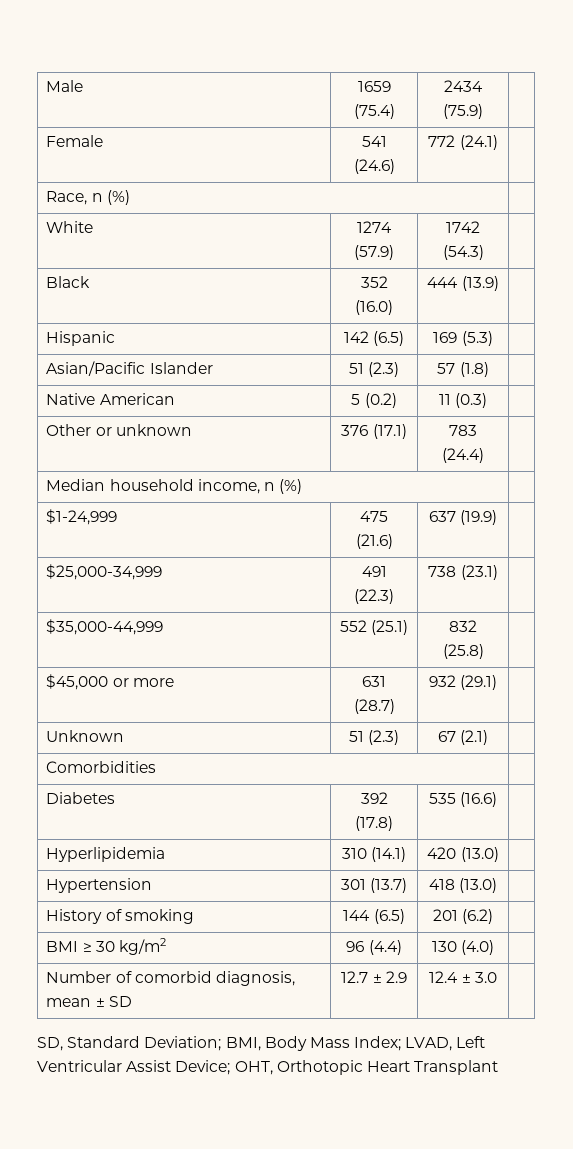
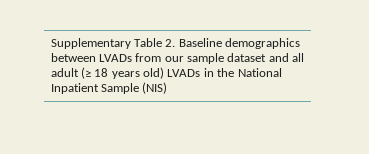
[46,80,84,92] [357,81,391,92] [353,104,395,119] [444,80,483,92] [443,104,483,119] [46,135,104,147] [361,136,387,147] [353,159,395,174] [428,135,498,150] [46,190,130,205] [46,221,94,233] [357,221,392,233] [354,245,394,260] [446,221,480,233] [442,245,484,260] [46,276,91,288] [360,276,388,288] [355,300,393,315] [427,276,499,291] [46,331,116,346] [343,331,405,346] [433,331,493,346] [46,361,213,376] [348,362,400,377] [437,362,489,377] [46,393,175,405] [351,393,397,408] [438,393,488,408] [46,424,192,436] [341,424,407,439] [449,425,477,436] [442,448,484,463] [46,479,303,494] [46,509,118,525] [360,511,388,522] [355,534,393,549] [428,510,498,525] [46,564,163,580] [361,566,387,577] [354,589,394,604] [428,565,498,580] [46,619,164,635] [339,620,409,635] [449,620,477,632] [442,644,484,659] [46,674,174,690] [362,676,386,687] [353,699,395,714] [428,675,498,690] [46,730,125,742] [348,730,400,745] [437,730,489,745] [46,761,157,773] [46,792,116,804] [360,792,388,804] [355,816,393,831] [428,792,498,807] [46,847,166,862] [341,847,407,862] [427,847,499,862] [46,878,153,893] [340,878,408,893] [428,878,498,893] [46,909,194,924] [343,909,405,924] [432,909,494,924] [46,938,166,955] [346,940,402,955] [431,940,495,955] [46,971,295,986] [46,996,132,1007] [341,971,407,983] [429,971,497,983] [37,1036,486,1051] [37,1060,499,1075] Male | 1659 (75.4) | 2434 (75.9) | // Female | 541 (24.6) | 772 (24.1) | // Race, n (%) | // White | 1274 (57.9) | 1742 (54.3) | // Black | 352 (16.0) | 444 (13.9) | // Hispanic | 142 (6.5) | 169 (5.3) | // Asian/Pacific Islander | 51 (2.3) | 57 (1.8) | // Native American | 5 (0.2) | 11 (0.3) | // Other or unknown | 376 (17.1) | 783 (24.4) | // Median household income, n (%) | // $1-24,999 | 475 (21.6) | 637 (19.9) | // $25,000-34,999 | 491 (22.3) | 738 (23.1) | // $35,000-44,999 | 552 (25.1) | 832 (25.8) | // $45,000 or more | 631 (28.7) | 932 (29.1) | // Unknown | 51 (2.3) | 67 (2.1) | // Comorbidities | // Diabetes | 392 (17.8) | 535 (16.6) | // Hyperlipidemia | 310 (14.1) | 420 (13.0) | // Hypertension | 301 (13.7) | 418 (13.0) | // History of smoking | 144 (6.5) | 201 (6.2) | // BMI ≥ 30 kg/m2 | 96 (4.4) | 130 (4.0) | // Number of comorbid diagnosis, mean ± SD | 12.7 ± 2.9 | 12.4 ± 3.0 | // SD, Standard Deviation; BMI, Body Mass Index; LVAD, Left Ventricular Assist Device; OHT, Orthotopic Heart Transplant -> [50,38,301,49] [50,53,305,64] [50,67,282,79] [50,82,168,94] Supplementary Table 2. Baseline demographics between LVADs from our sample dataset and all adult (≥ 18 years old) LVADs in the National Inpatient Sample (NIS)

